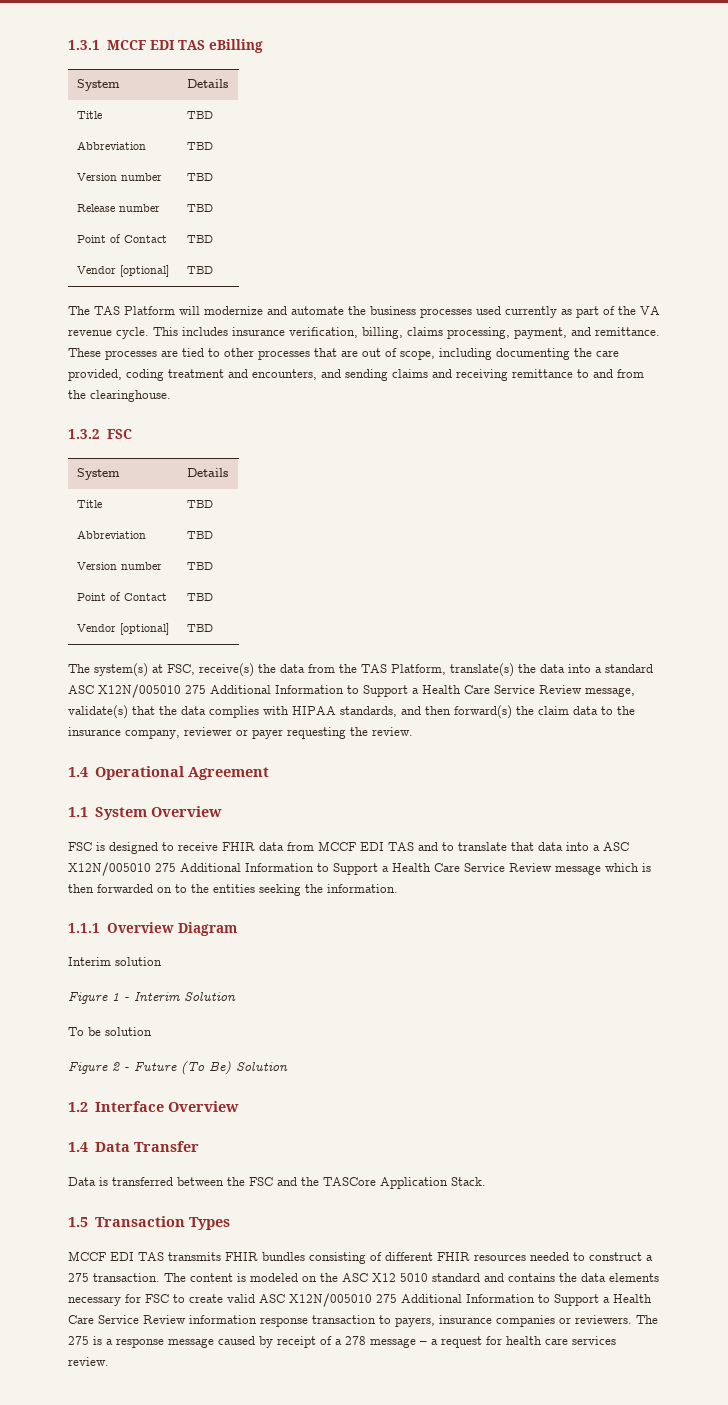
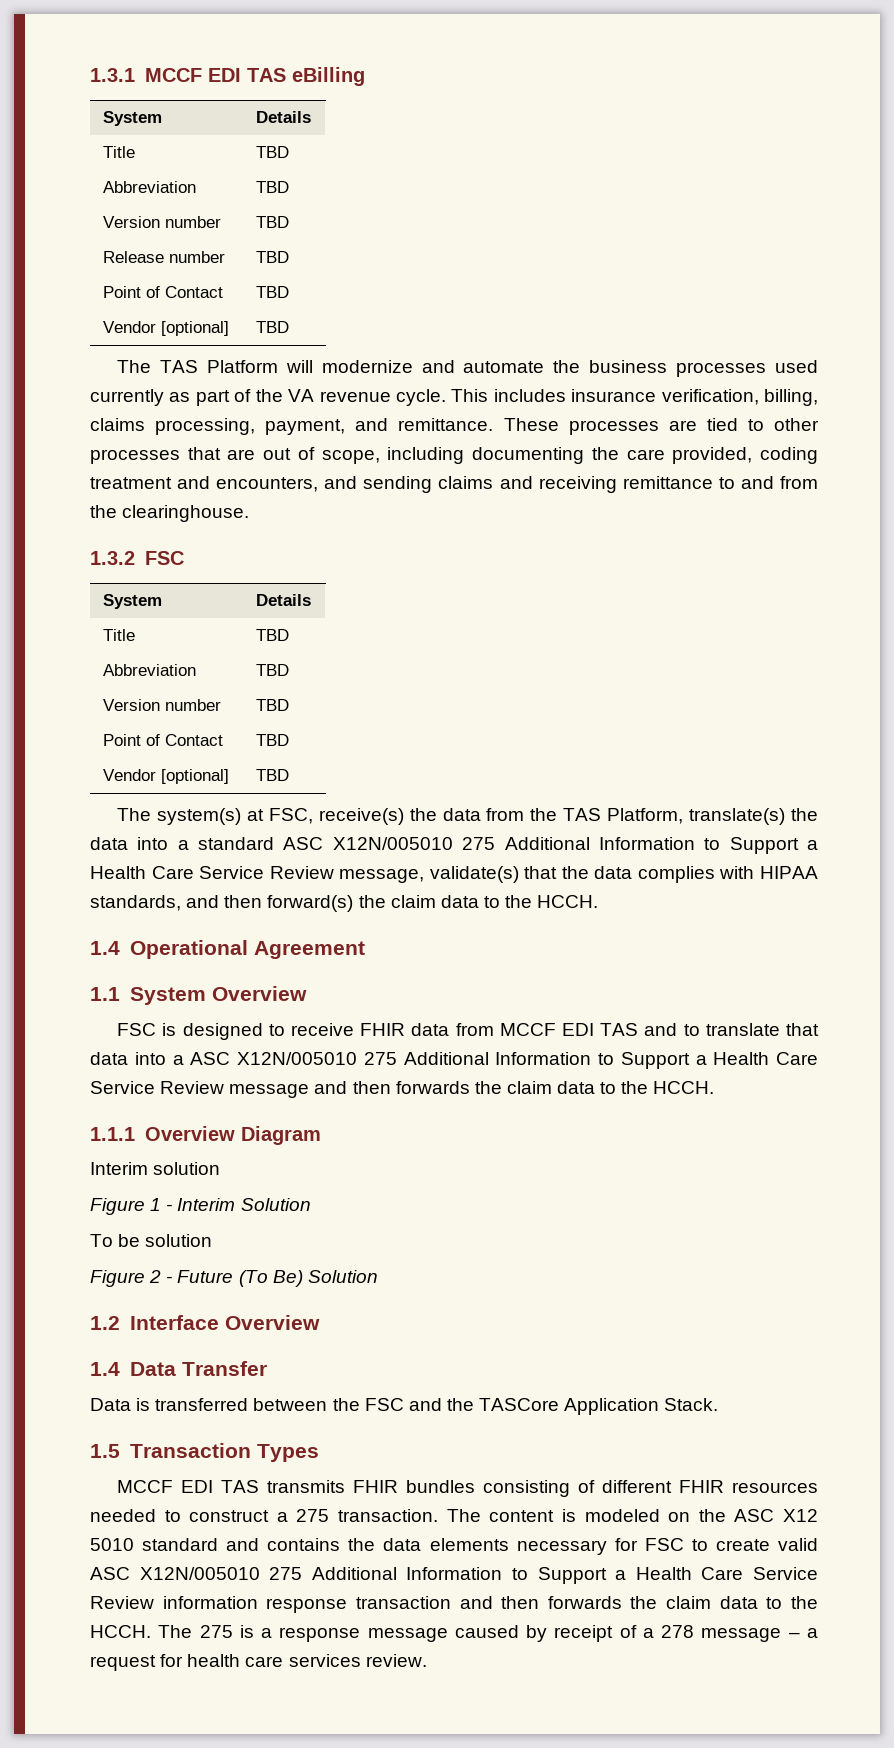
[68,727,413,739] insurance company, reviewer or payer requesting the review. -> [537,895,599,908] HCCH.
[605,863,651,872] [68,884,398,896] which is then forwarded on to the entities seeking the information. -> [314,1081,715,1094] and then forwards the claim data to the HCCH.
[379,1315,632,1327] to payers, insurance companies or reviewers. -> [459,1596,818,1609] [90,1625,151,1638] and then forwards the claim data to the HCCH.

